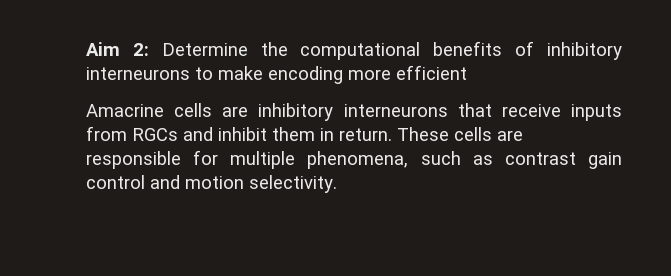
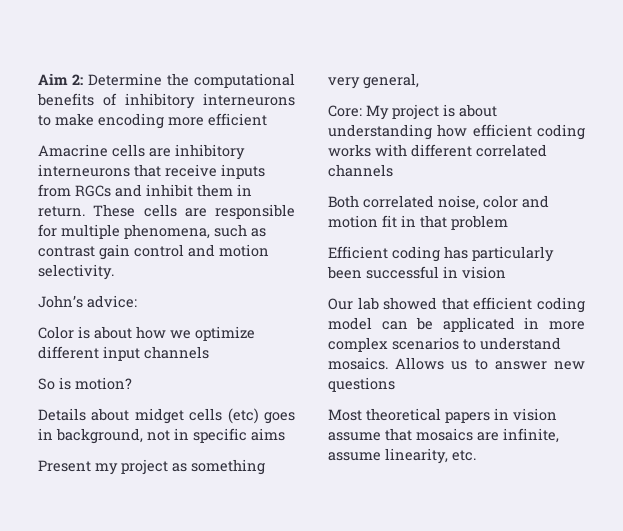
(337, 184) none -> [38,295,137,308] [38,326,255,341] [38,346,209,361] [38,377,132,390] [38,408,295,424] [38,428,285,444] [38,459,265,475] [328,73,419,89] [328,104,497,120] [328,124,585,140] [328,144,547,157] [328,164,393,177] [328,195,549,210] [328,215,508,230] [328,246,554,262] [327,266,506,279] [328,297,585,313] [328,317,585,332] [328,337,561,352] [328,357,585,370] [328,377,395,392] [328,408,557,423] [328,428,559,443] [328,448,476,464] // John’s advice: // Color is about how we optimize different input channels // So is motion? // Details about midget cells (etc) goes in background, not in specific aims // Present my project as something very general, // Core: My project is about understanding how efficient coding works with different correlated channels // Both correlated noise, color and motion fit in that problem // Efficient coding has particularly been successful in vision // Our lab showed that efficient coding model can be applicated in more complex scenarios to understand mosaics. Allows us to answer new questions // Most theoretical papers in vision assume that mosaics are infinite, assume linearity, etc.

